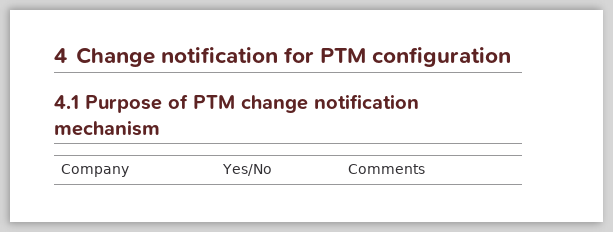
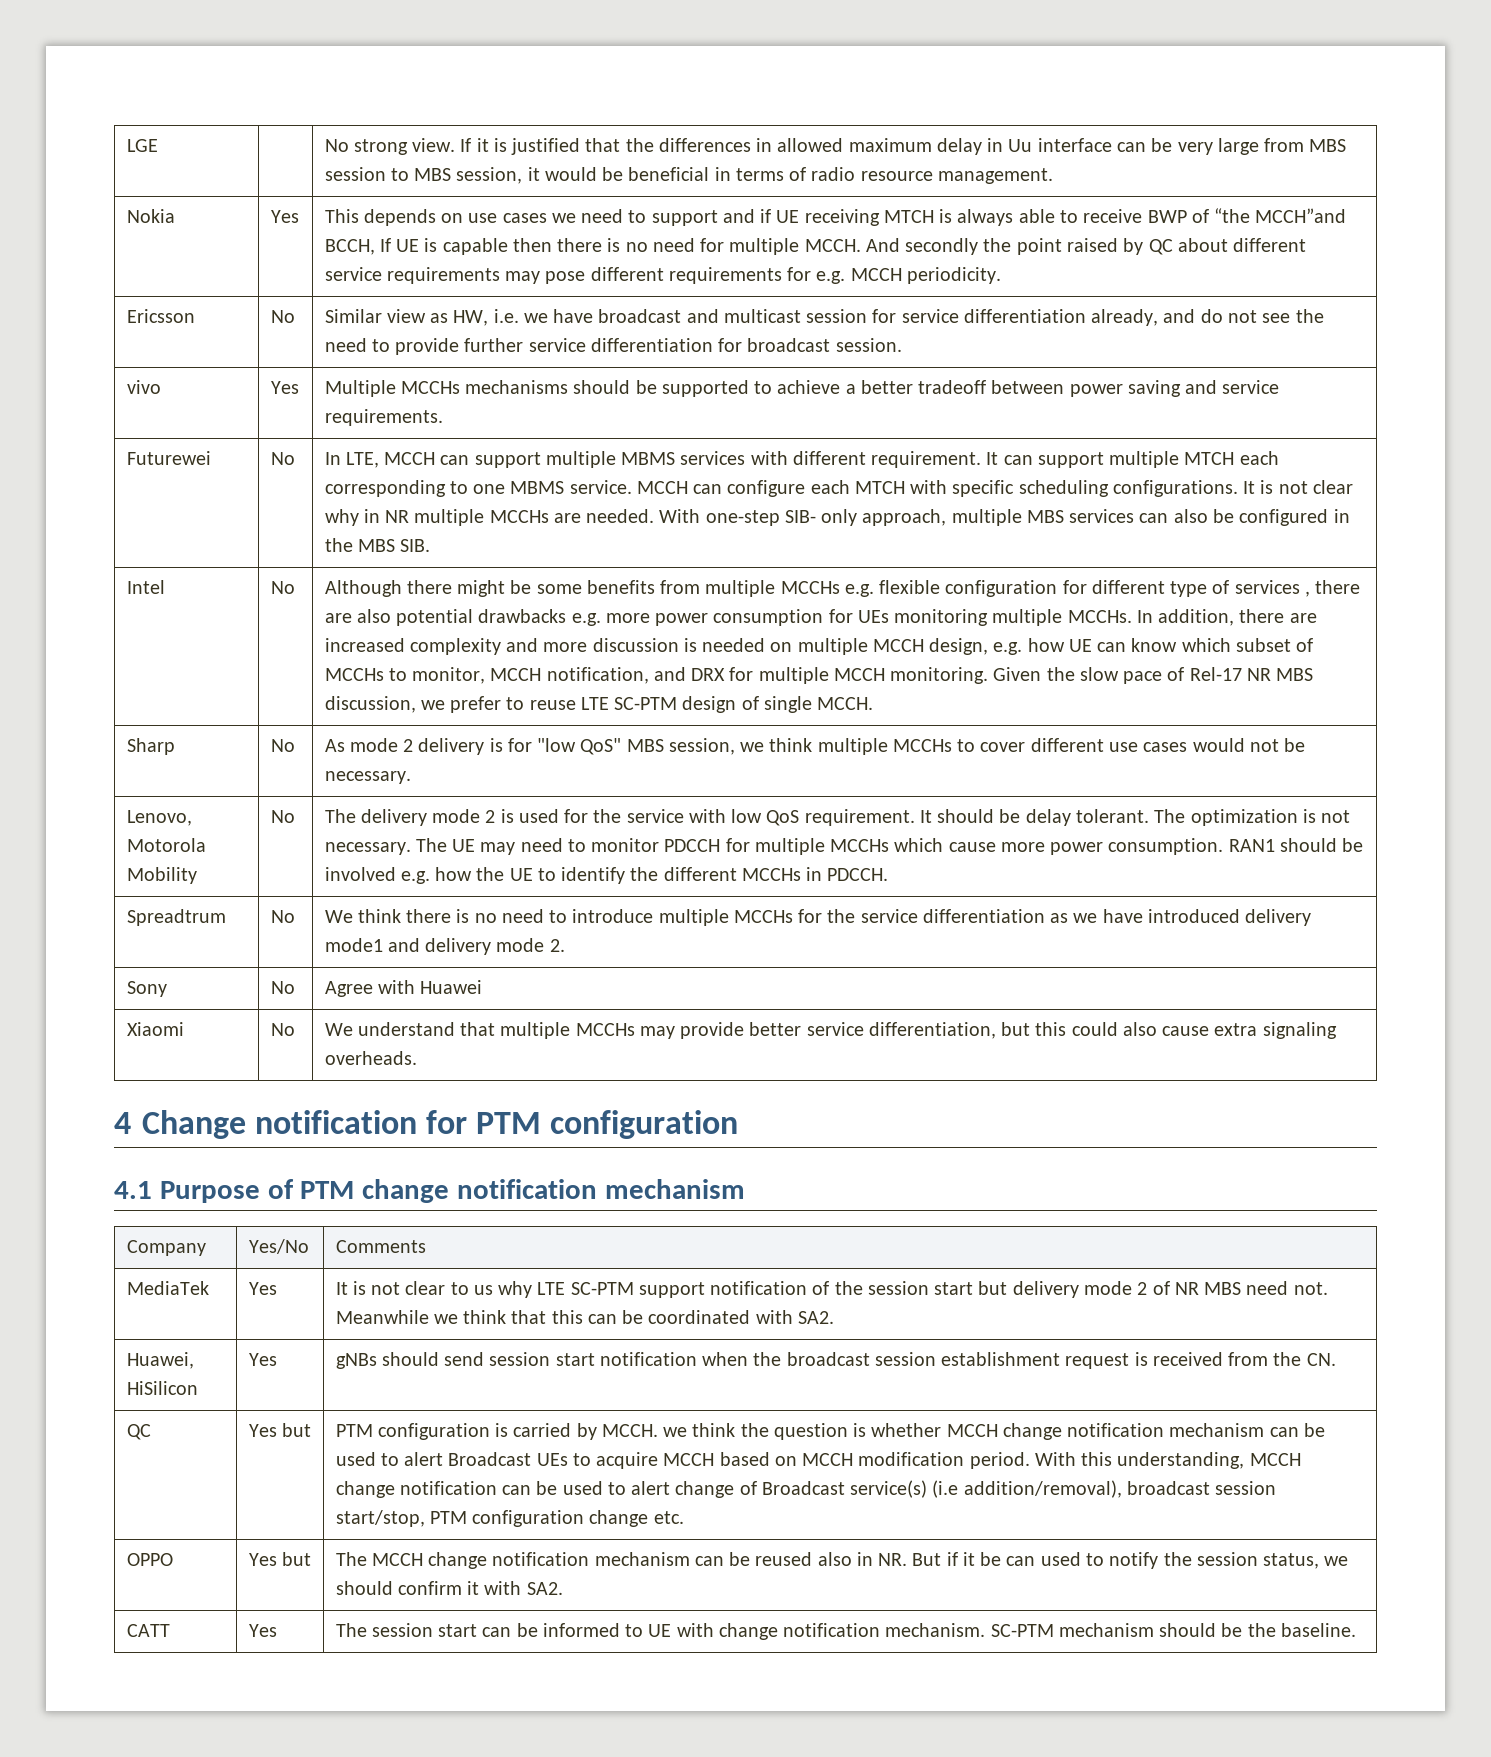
(54, 55) none -> [126,139,158,152] [324,138,1347,155] [324,167,1053,184] [126,209,175,223] [270,210,299,223] [324,208,1347,226] [324,238,1307,255] [324,267,1001,284] [126,309,195,323] [270,310,295,323] [324,309,1324,326] [324,338,902,355] [126,380,161,394] [270,381,299,394] [324,380,1280,397] [324,409,443,426] [126,451,211,465] [270,452,295,465] [324,451,1279,468] [324,480,1354,497] [324,509,1350,526] [324,538,431,552] [126,580,165,594] [270,581,295,594] [324,580,1361,597] [324,609,1317,626] [324,638,1314,655] [324,667,1314,684] [324,696,874,713] [126,738,175,755] [270,739,295,752] [324,738,1306,755] [324,771,411,784] [126,810,192,826] [126,838,206,852] [126,867,197,884] [270,810,295,823] [324,809,1351,826] [324,838,1364,855] [324,867,889,884] [126,909,226,926] [270,910,295,923] [324,909,1312,926] [324,938,565,955] [126,981,167,997] [270,981,295,994] [324,980,483,997] [126,1022,184,1036] [270,1023,295,1036] [324,1022,1337,1039] [324,1051,417,1065] LGE | | No strong view. If it is justified that the differences in allowed maximum delay in Uu interface can be very large from MBS session to MBS session, it would be beneficial in terms of radio resource management. // Nokia | Yes | This depends on use cases we need to support and if UE receiving MTCH is always able to receive BWP of “the MCCH”and BCCH, If UE is capable then there is no need for multiple MCCH. And secondly the point raised by QC about different service requirements may pose different requirements for e.g. MCCH periodicity. // Ericsson | No | Similar view as HW, i.e. we have broadcast and multicast session for service differentiation already, and do not see the need to provide further service differentiation for broadcast session. // vivo | Yes | Multiple MCCHs mechanisms should be supported to achieve a better tradeoff between power saving and service requirements. // Futurewei | No | In LTE, MCCH can support multiple MBMS services with different requirement. It can support multiple MTCH each corresponding to one MBMS service. MCCH can configure each MTCH with specific scheduling configurations. It is not clear why in NR multiple MCCHs are needed. With one-step SIB- only approach, multiple MBS services can also be configured in the MBS SIB. // Intel | No | Although there might be some benefits from multiple MCCHs e.g. flexible configuration for different type of services , there are also potential drawbacks e.g. more power consumption for UEs monitoring multiple MCCHs. In addition, there are increased complexity and more discussion is needed on multiple MCCH design, e.g. how UE can know which subset of MCCHs to monitor, MCCH notification, and DRX for multiple MCCH monitoring. Given the slow pace of Rel-17 NR MBS discussion, we prefer to reuse LTE SC-PTM design of single MCCH. // Sharp | No | As mode 2 delivery is for "low QoS" MBS session, we think multiple MCCHs to cover different use cases would not be necessary. // Lenovo, Motorola Mobility | No | The delivery mode 2 is used for the service with low QoS requirement. It should be delay tolerant. The optimization is not necessary. The UE may need to monitor PDCCH for multiple MCCHs which cause more power consumption. RAN1 should be involved e.g. how the UE to identify the different MCCHs in PDCCH. // Spreadtrum | No | We think there is no need to introduce multiple MCCHs for the service differentiation as we have introduced delivery mode1 and delivery mode 2. // Sony | No | Agree with Huawei // Xiaomi | No | We understand that multiple MCCHs may provide better service differentiation, but this could also cause extra signaling overheads. //
(426, 169) none -> [126,1281,209,1295] [248,1282,277,1295] [335,1281,1328,1298] [335,1310,834,1324] [126,1352,194,1369] [126,1381,198,1395] [248,1353,277,1366] [335,1352,1336,1369] [126,1424,151,1440] [248,1423,311,1437] [335,1423,1326,1440] [335,1452,1301,1469] [335,1480,1277,1498] [335,1510,684,1527] [126,1553,173,1566] [248,1552,311,1566] [335,1552,1349,1569] [335,1581,563,1595] [126,1624,170,1637] [248,1624,277,1637] [335,1623,1357,1640] // MediaTek | Yes | It is not clear to us why LTE SC-PTM support notification of the session start but delivery mode 2 of NR MBS need not. Meanwhile we think that this can be coordinated with SA2. // Huawei, HiSilicon | Yes | gNBs should send session start notification when the broadcast session establishment request is received from the CN. // QC | Yes but | PTM configuration is carried by MCCH. we think the question is whether MCCH change notification mechanism can be used to alert Broadcast UEs to acquire MCCH based on MCCH modification period. With this understanding, MCCH change notification can be used to alert change of Broadcast service(s) (i.e addition/removal), broadcast session start/stop, PTM configuration change etc. // OPPO | Yes but | The MCCH change notification mechanism can be reused also in NR. But if it be can used to notify the session status, we should confirm it with SA2. // CATT | Yes | The session start can be informed to UE with change notification mechanism. SC-PTM mechanism should be the baseline.

